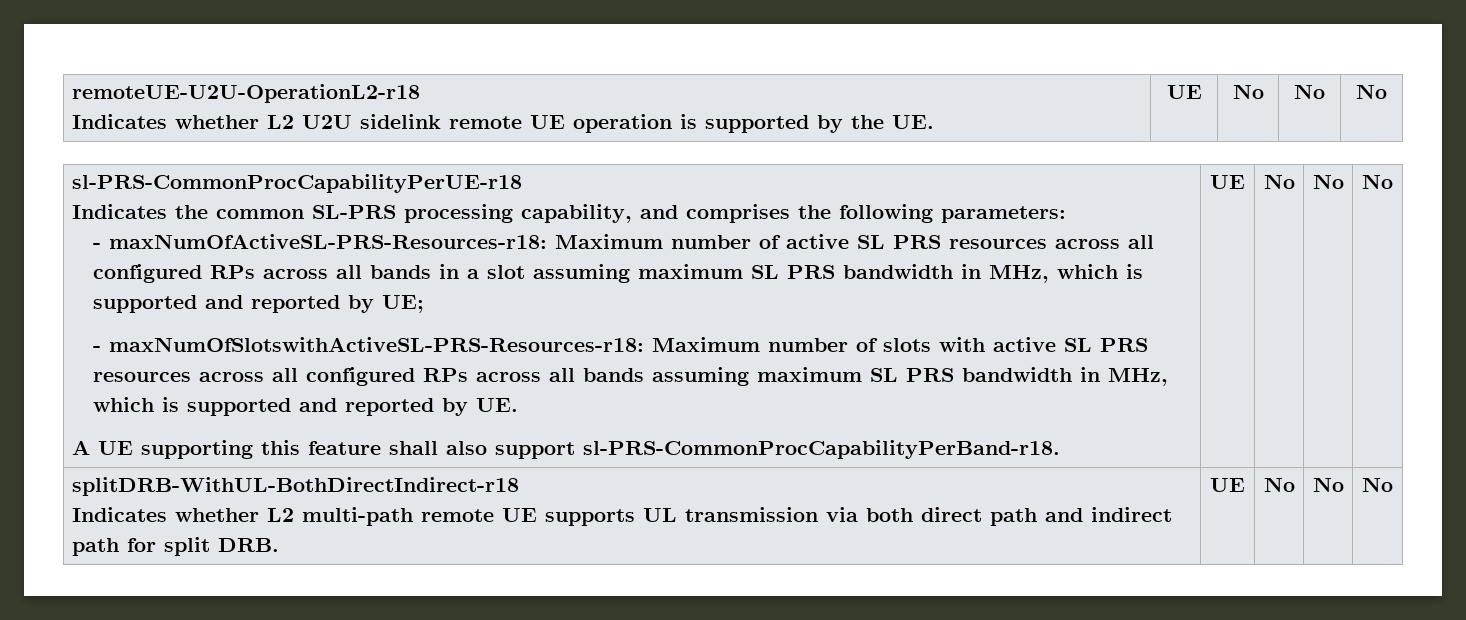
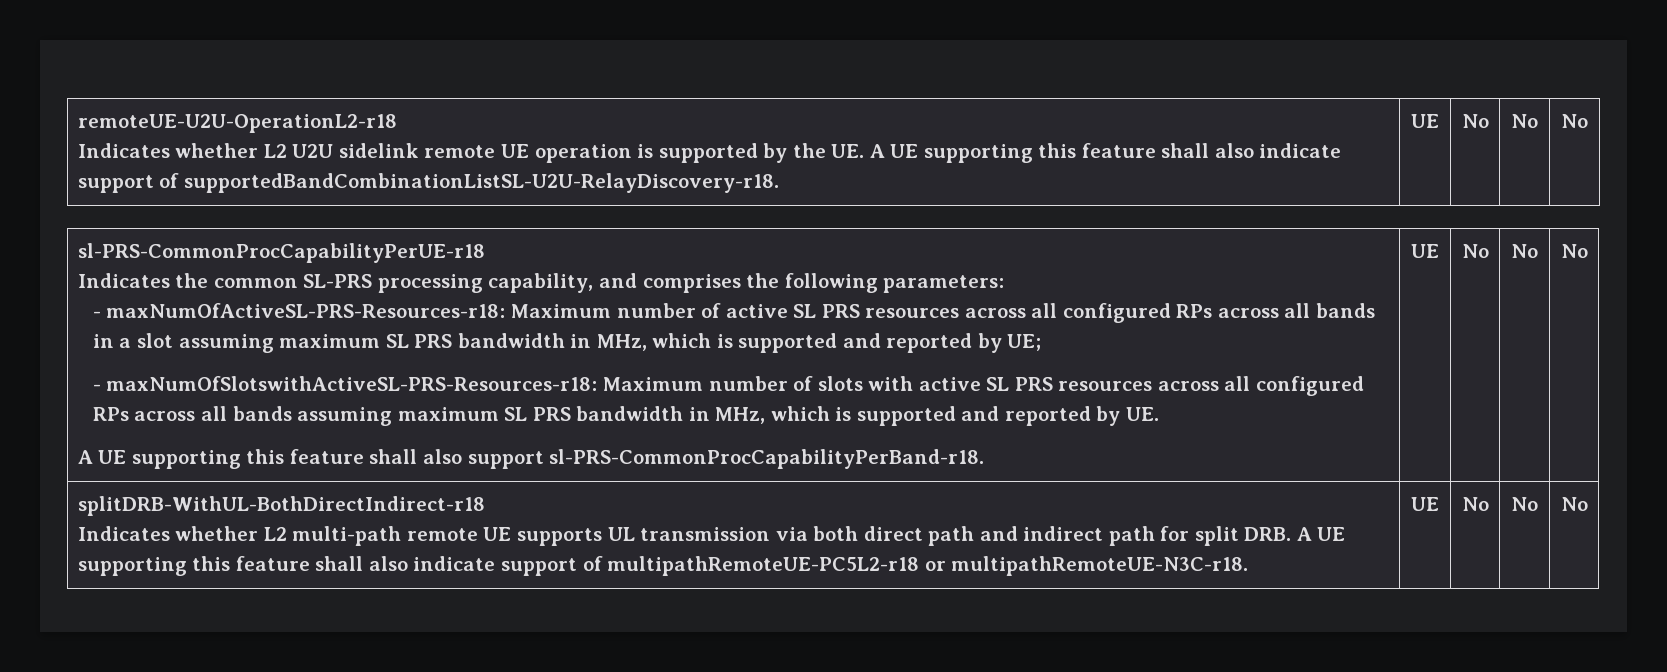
(934, 122) none -> [869,143,1342,163] [77,173,779,193] A UE supporting this feature shall also indicate support of supportedBandCombinationListSL-U2U-RelayDiscovery-r18.
(279, 545) none -> [1296,527,1346,541] [77,556,1249,576] A UE supporting this feature shall also indicate support of multipathRemoteUE-PC5L2-r18 or multipathRemoteUE-N3C-r18.

